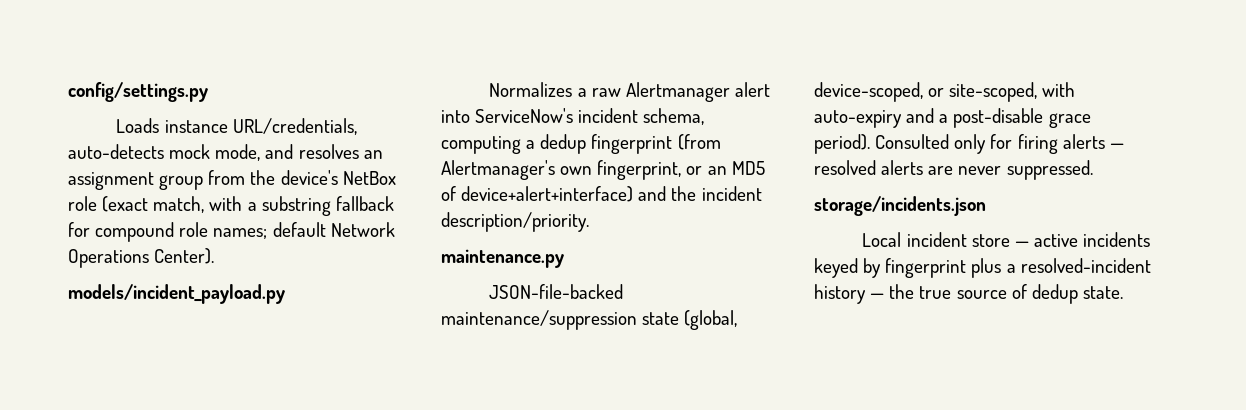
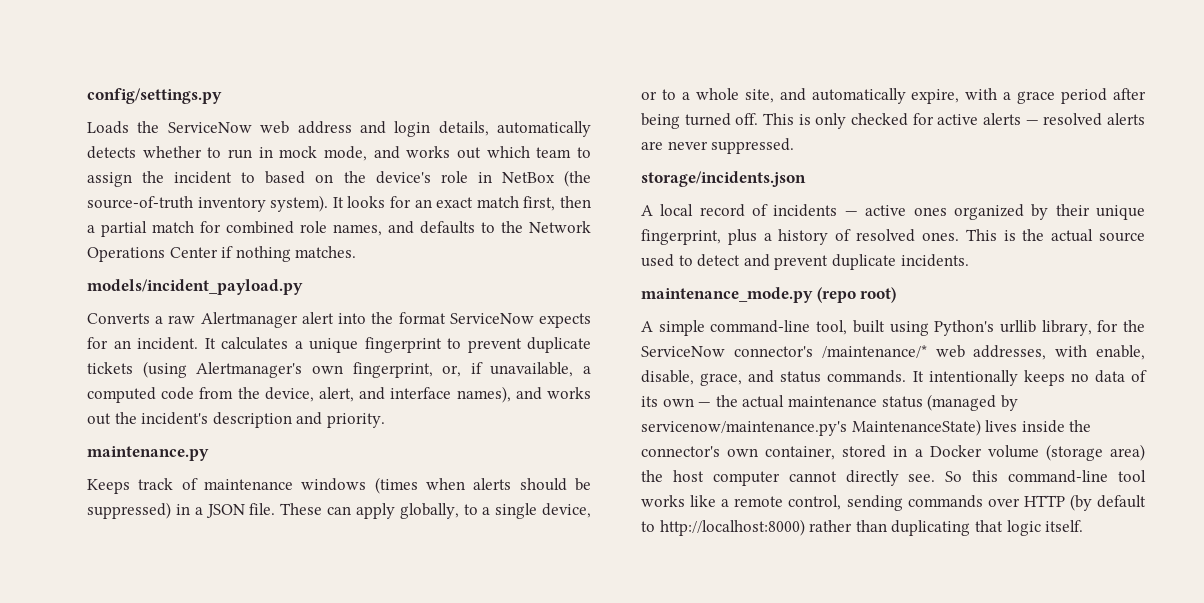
[164,118,357,135] [68,144,383,161] [68,170,396,190] [68,196,394,216] [68,222,395,242] [68,248,215,268] instance URL/credentials, auto-detects mock mode, and resolves an assignment group from the device's NetBox role (exact match, with a substring fallback for compound role names; default Network Operations Center). -> [137,121,591,137] [87,146,591,161] [87,170,591,187] [87,195,592,212] [87,221,591,237] [87,246,357,262] the ServiceNow web address and login details, automatically detects whether to run in mock mode, and works out which team to assign the incident to based on the device's role in NetBox (the source-of-truth inventory system). It looks for an exact match first, then a partial match for combined role names, and defaults to the Network Operations Center if nothing matches.
[489,82,573,97] Normalizes -> [87,313,150,324] Converts
[475,108,705,125] [441,134,721,154] [441,160,765,180] [441,186,762,202] [441,212,589,232] [441,249,564,268] [489,284,624,299] [441,310,738,330] [814,82,1076,102] [814,108,1091,128] [814,134,1058,154] ServiceNow's incident schema, computing a dedup fingerprint (from Alertmanager's own fingerprint, or an MD5 of device+alert+interface) and the incident description/priority. // maintenance.py // JSON-file-backed maintenance/suppression state (global, device-scoped, or site-scoped, with auto-expiry and a post-disable grace period). Consulted only for firing -> [371,312,591,328] [87,337,591,353] [87,361,591,378] [87,386,591,403] [87,412,385,428] [87,446,209,461] [87,477,591,494] [87,502,591,519] [641,88,1146,104] [641,113,979,129] the format ServiceNow expects for an incident. It calculates a unique fingerprint to prevent duplicate tickets (using Alertmanager's own fingerprint, or, if unavailable, a computed code from the device, alert, and interface names), and works out the incident's description and priority. // maintenance.py // Keeps track of maintenance windows (times when alerts should be suppressed) in a JSON file. These can apply globally, to a single device, or to a whole site, and automatically expire, with a grace period after being turned off. This is only checked for active
[862,232,1151,247] [814,258,1151,278] [814,284,1123,304] Local incident store — active incidents keyed by fingerprint plus a resolved-incident history — the true source of dedup state. -> [641,204,1145,220] [641,229,1145,245] [641,254,969,270] [641,287,897,303] [641,320,1145,336] [641,345,1145,360] [641,370,1147,386] [641,394,1018,411] [641,419,1092,436] [641,444,1145,461] [641,470,1146,486] [641,494,1146,511] [641,519,1084,536] A local record of incidents — active ones organized by their unique fingerprint, plus a history of resolved ones. This is the actual source used to detect and prevent duplicate incidents. // maintenance_mode.py (repo root) // A simple command-line tool, built using Python's urllib library, for the ServiceNow connector's /maintenance/* web addresses, with enable, disable, grace, and status commands. It intentionally keeps no data of its own — the actual maintenance status (managed by servicenow/maintenance.py's MaintenanceState) lives inside the connector's own container, stored in a Docker volume (storage area) the host computer cannot directly see. So this command-line tool works like a remote control, sending commands over HTTP (by default to http://localhost:8000) rather than duplicating that logic itself.

